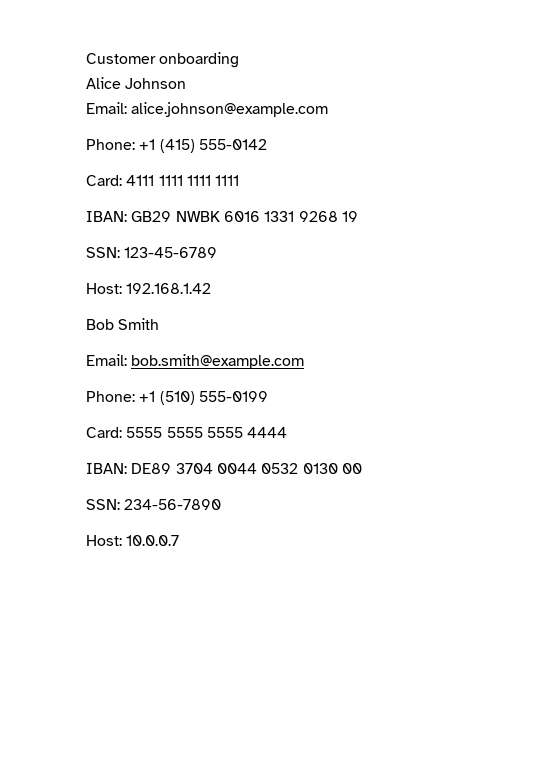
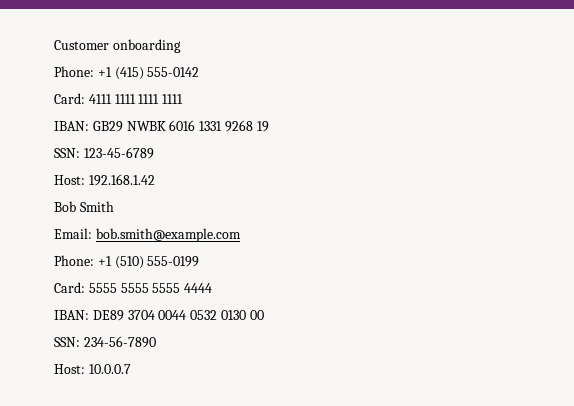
[86,77,187,89] [86,102,329,117] // Alice Johnson // Email: alice.johnson@example.com -> (181, 46) none

